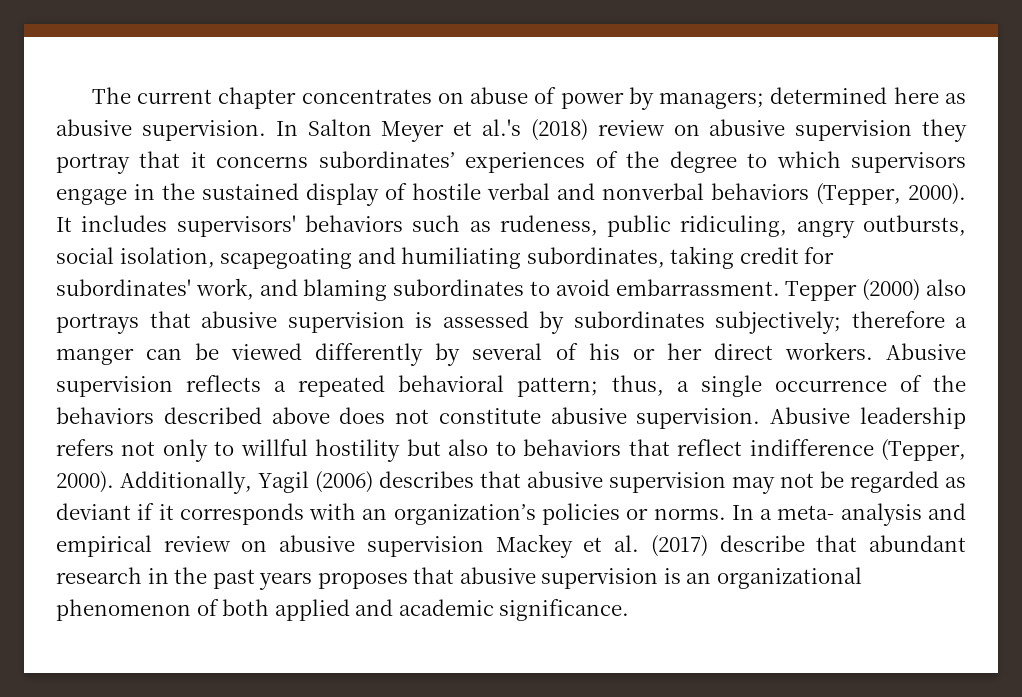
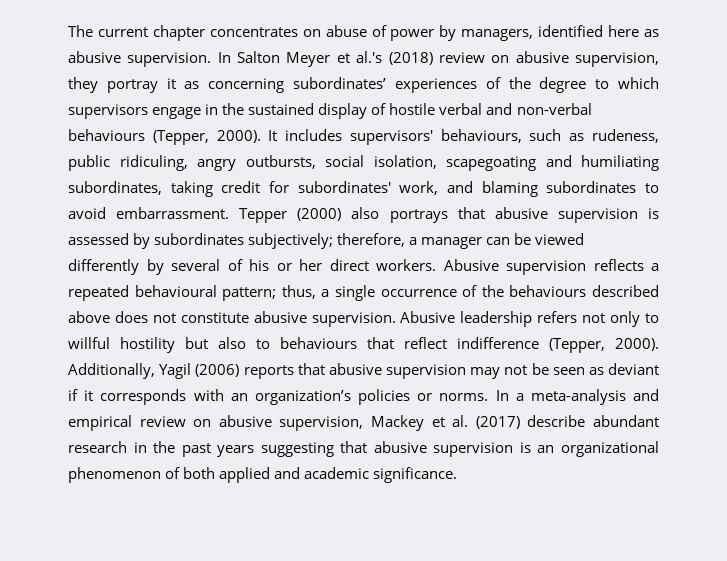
[659,87,888,109] managers; determined -> [461,25,604,41] managers, identified
[795,120,913,141] supervision -> [575,52,660,67] supervision,
[139,151,309,168] that it concerns -> [166,78,285,93] it as concerning
[602,183,809,200] nonverbal behaviors -> [516,103,592,115] [68,129,145,141] non-verbal behaviours
[304,215,403,232] behaviors -> [440,129,522,143] behaviours,
[851,311,967,328] [56,348,134,365] therefore a manger -> [337,233,483,249] therefore, a manager
[398,375,505,392] behavioral -> [134,285,217,297] behavioural
[56,407,154,424] behaviors -> [509,285,587,297] behaviours
[523,439,622,456] behaviors -> [280,337,358,349] behaviours
[379,471,474,488] describes -> [243,365,294,379] reports
[850,471,939,493] regarded -> [552,367,585,375] seen
[777,503,922,526] meta- analysis -> [530,389,626,405] meta-analysis
[366,536,484,557] supervision -> [279,416,364,431] supervision,
[816,535,858,552] that -> (586, 421) none
[317,572,408,589] proposes -> [260,442,334,457] suggesting

